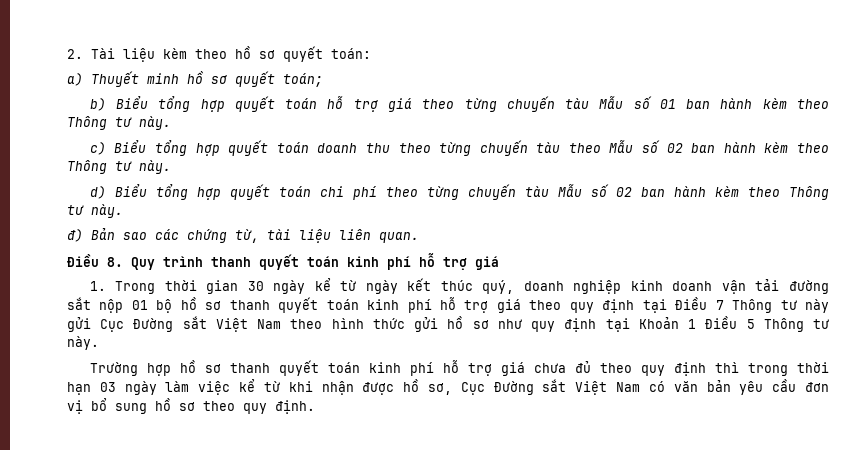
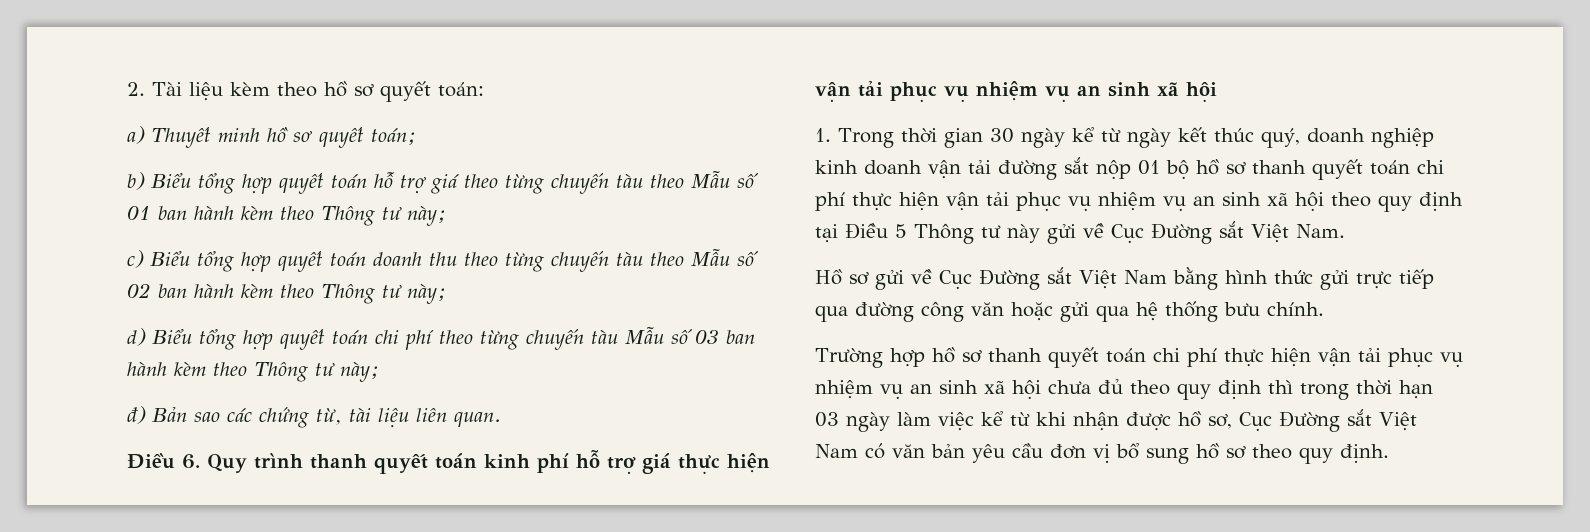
(590, 103) none -> [650,174,684,188] theo
[139,116,171,130] này. -> [407,206,446,226] này;
[139,160,171,174] này. -> [407,284,446,304] này;
[615,186,829,200] [67,204,123,218] 02 ban hành kèm theo Thông tư này. -> [695,330,755,344] [127,362,379,382] 03 ban hành kèm theo Thông tư này;
[107,257,123,267] 8. -> [182,454,200,469] 6.
(499, 263) none -> [678,453,770,474] [815,81,1217,102] thực hiện vận tải phục vụ nhiệm vụ an sinh xã hội
[367,297,521,313] kinh phí hỗ trợ giá -> [1417,160,1444,174] [815,192,1324,211] chi phí thực hiện vận tải phục vụ nhiệm vụ an sinh xã hội
[715,300,724,310] 7 -> [895,224,907,238] 5
[100,316,323,332] Cục Đường sắt Việt Nam theo -> [1083,221,1345,244] [815,267,1218,290] về Cục Đường sắt Việt Nam. // Hồ sơ gửi về Cục Đường sắt Việt Nam bằng
[447,316,829,332] [67,336,99,350] hồ sơ như quy định tại Khoản 1 Điều 5 Thông tư này. -> [1355,269,1434,289] [815,301,1324,322] trực tiếp qua đường công văn hoặc gửi qua hệ thống bưu chính.
[368,360,525,376] kinh phí hỗ trợ giá -> [1152,348,1463,367] [815,380,1041,399] chi phí thực hiện vận tải phục vụ nhiệm vụ an sinh xã hội

